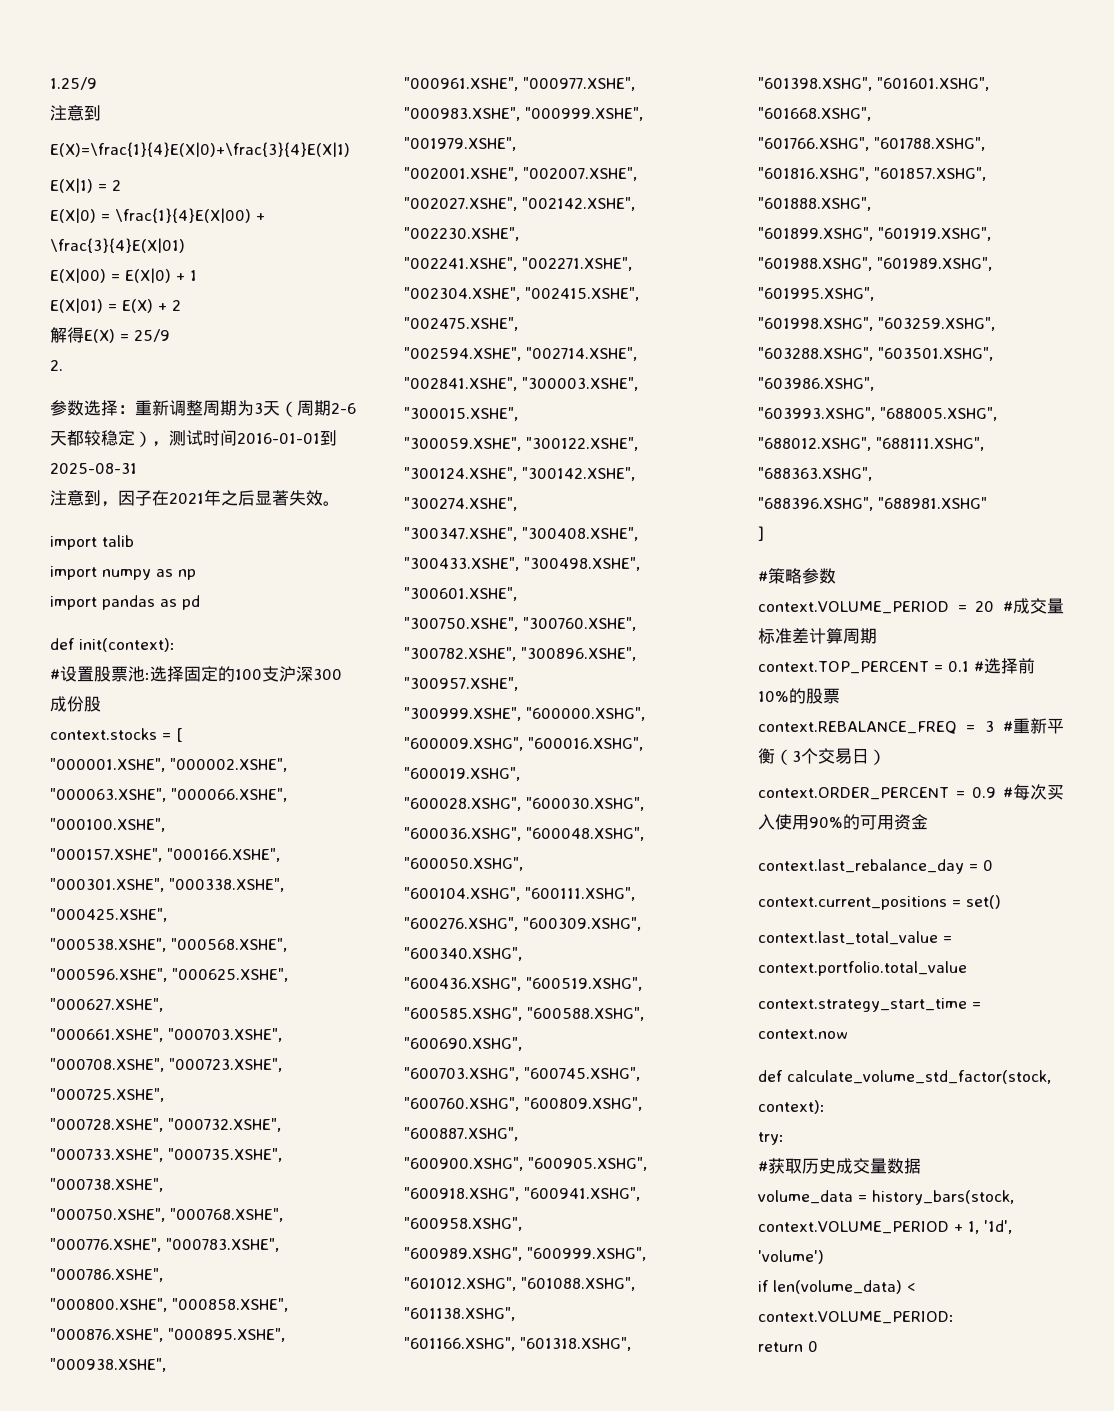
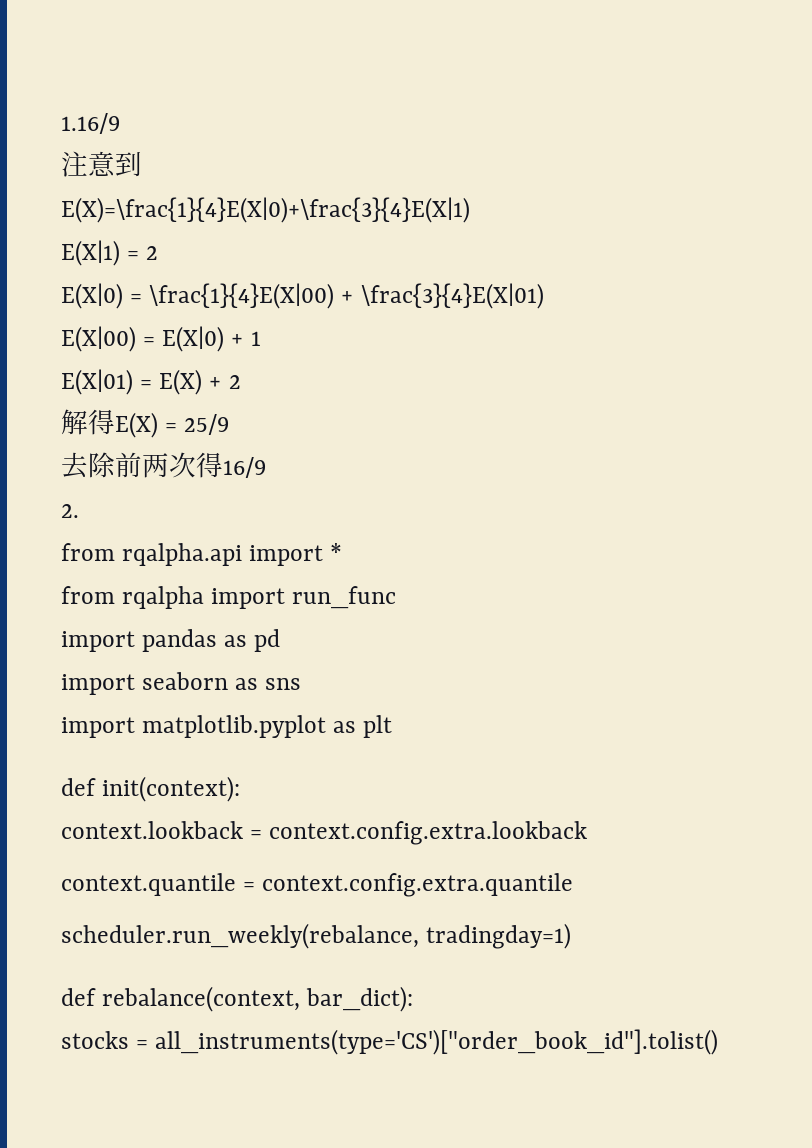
[50,77,97,90] 1.25/9 -> [61,113,120,134] 1.16/9
[50,360,63,371] [50,400,356,417] [50,430,337,447] [50,463,137,474] [50,489,340,507] [50,535,134,550] [50,566,196,580] [50,595,200,610] [50,638,175,652] [50,666,342,682] [50,696,101,712] [50,728,183,742] [50,758,287,772] [50,788,287,802] [50,818,165,832] [50,848,280,862] [50,878,284,892] [50,908,167,922] [50,938,287,952] [50,968,288,982] [50,998,163,1012] [50,1028,282,1042] [50,1058,282,1072] [50,1088,164,1102] [50,1118,281,1132] [50,1148,282,1162] [50,1178,163,1192] [50,1208,283,1222] [50,1238,279,1252] [50,1268,163,1282] [50,1298,288,1312] [50,1328,285,1342] [50,1358,166,1372] [404,77,635,91] [404,107,643,121] [404,137,516,151] [404,167,637,181] [404,197,635,211] [404,227,519,241] [404,257,632,271] [404,287,639,301] [404,317,518,331] [404,347,637,361] [404,377,638,391] [404,407,518,421] [404,437,638,451] [404,467,635,481] [404,497,517,511] [404,527,638,541] [404,557,640,571] [404,587,517,601] [404,617,636,631] [404,647,636,661] [404,677,518,691] [404,707,645,721] [404,737,643,751] [404,767,520,781] [404,797,644,811] [404,827,644,841] [404,857,523,871] [404,887,635,901] [404,917,641,931] [404,947,522,961] [404,977,642,991] [404,1007,644,1021] [404,1037,522,1051] [404,1067,640,1081] [404,1097,642,1111] [404,1127,518,1141] [404,1157,647,1171] [404,1187,640,1201] [404,1217,522,1231] [404,1247,646,1261] [404,1277,635,1291] [404,1307,515,1321] [404,1337,631,1351] [758,77,989,91] [758,107,871,121] [758,137,985,151] [758,167,986,181] [758,197,871,211] [758,227,991,241] [758,257,992,271] [758,287,874,301] [758,317,995,331] [758,347,993,361] [758,377,874,391] [758,407,997,421] [758,437,984,451] [758,467,872,481] [758,497,987,511] [758,526,764,541] [758,568,836,584] [758,598,1064,614] [758,628,877,644] [758,658,1035,674] [758,688,840,704] [758,718,1064,734] [758,748,886,765] [758,784,1064,800] [758,814,928,830] [758,859,993,874] [758,895,1001,910] [758,931,952,945] [758,961,967,976] [758,998,981,1012] [758,1029,848,1039] [758,1070,1051,1084] [758,1100,825,1114] [758,1132,784,1145] [758,1158,921,1174] [758,1190,1014,1205] [758,1220,1012,1234] [758,1250,824,1264] [758,1280,916,1294] [758,1311,954,1324] [758,1341,818,1352] 2. // 参数选择：重新调整周期为3天（周期2-6天都较稳定），测试时间2016-01-01到2025-08-31 // 注意到，因子在2021年之后显著失效。 // import talib // import numpy as np // import pandas as pd // def init(context): // #设置股票池:选择固定的100支沪深300成份股 // context.stocks = [ // "000001.XSHE", "000002.XSHE", "000063.XSHE", "000066.XSHE", "000100.XSHE", // "000157.XSHE", "000166.XSHE", "000301.XSHE", "000338.XSHE", "000425.XSHE", // "000538.XSHE", "000568.XSHE", "000596.XSHE", "000625.XSHE", "000627.XSHE", // "000661.XSHE", "000703.XSHE", "000708.XSHE", "000723.XSHE", "000725.XSHE", // "000728.XSHE", "000732.XSHE", "000733.XSHE", "000735.XSHE", "000738.XSHE", // "000750.XSHE", "000768.XSHE", "000776.XSHE", "000783.XSHE", "000786.XSHE", // "000800.XSHE", "000858.XSHE", "000876.XSHE", "000895.XSHE", "000938.XSHE", // "000961.XSHE", "000977.XSHE", "000983.XSHE", "000999.XSHE", "001979.XSHE", // "002001.XSHE", "002007.XSHE", "002027.XSHE", "002142.XSHE", "002230.XSHE", // "002241.XSHE", "002271.XSHE", "002304.XSHE", "002415.XSHE", "002475.XSHE", // "002594.XSHE", "002714.XSHE", "002841.XSHE", "300003.XSHE", "300015.XSHE", // "300059.XSHE", "300122.XSHE", "300124.XSHE", "300142.XSHE", "300274.XSHE", // "300347.XSHE", "300408.XSHE", "300433.XSHE", "300498.XSHE", "300601.XSHE", // "300750.XSHE", "300760.XSHE", "300782.XSHE", "300896.XSHE", "300957.XSHE", // "300999.XSHE", "600000.XSHG", "600009.XSHG", "600016.XSHG", "600019.XSHG", // "600028.XSHG", "600030.XSHG", "600036.XSHG", "600048.XSHG", "600050.XSHG", // "600104.XSHG", "600111.XSHG", "600276.XSHG", "600309.XSHG", "600340.XSHG", // "600436.XSHG", "600519.XSHG", "600585.XSHG", "600588.XSHG", "600690.XSHG", // "600703.XSHG", "600745.XSHG", "600760.XSHG", "600809.XSHG", "600887.XSHG", // "600900.XSHG", "600905.XSHG", "600918.XSHG", "600941.XSHG", "600958.XSHG", // "600989.XSHG", "600999.XSHG", "601012.XSHG", "601088.XSHG", "601138.XSHG", // "601166.XSHG", "601318.XSHG", "601398.XSHG", "601601.XSHG", "601668.XSHG", // "601766.XSHG", "601788.XSHG", "601816.XSHG", "601857.XSHG", "601888.XSHG", // "601899.XSHG", "601919.XSHG", "601988.XSHG", "601989.XSHG", "601995.XSHG", // "601998.XSHG", "603259.XSHG", "603288.XSHG", "603501.XSHG", "603986.XSHG", // "603993.XSHG", "688005.XSHG", "688012.XSHG", "688111.XSHG", "688363.XSHG", // "688396.XSHG", "688981.XSHG" // ] // #策略参数 // context.VOLUME_PERIOD = 20 #成交量标准差计算周期 // context.TOP_PERCENT = 0.1 #选择前10%的股票 // context.REBALANCE_FREQ = 3 #重新平衡（3个交易日） // context.ORDER_PERCENT = 0.9 #每次买入使用90%的可用资金 // context.last_rebalance_day = 0 // context.current_positions = set() // context.last_total_value = context.portfolio.total_value // context.strategy_start_time = context.now // def calculate_volume_std_factor(stock, context): // try: // #获取历史成交量数据 // volume_data = history_bars(stock, context.VOLUME_PERIOD + 1, '1d', 'volume') // if len(volume_data) < context.VOLUME_PERIOD: // return 0 -> [61,452,266,479] [61,504,79,518] [61,543,343,566] [61,586,397,609] [61,629,281,652] [61,672,302,695] [61,715,393,738] [61,776,241,802] [61,821,588,845] [61,873,574,897] [61,923,572,949] [61,986,414,1012] [61,1029,719,1055] 去除前两次得16/9 // 2. // from rqalpha.api import * // from rqalpha import run_func // import pandas as pd // import seaborn as sns // import matplotlib.pyplot as plt // def init(context): // context.lookback = context.config.extra.lookback // context.quantile = context.config.extra.quantile // scheduler.run_weekly(rebalance, tradingday=1) // def rebalance(context, bar_dict): // stocks = all_instruments(type='CS')["order_book_id"].tolist()

